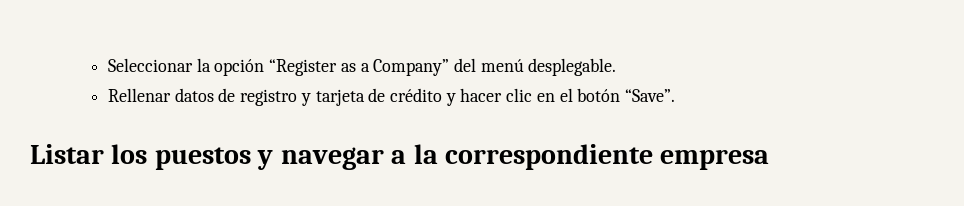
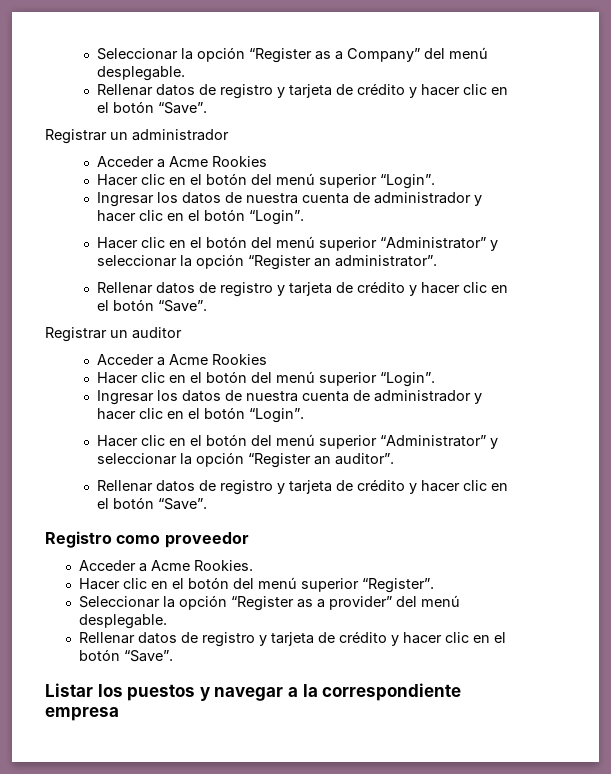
(676, 95) none -> [45,129,229,144] [96,156,267,168] [96,173,435,189] [96,192,482,207] [96,209,304,225] [96,236,498,251] [96,254,437,270] [96,281,508,297] [96,299,207,312] [45,327,182,342] [96,354,267,366] [96,371,435,387] [96,390,482,405] [96,407,304,423] [96,434,498,449] [96,452,394,468] [96,479,508,495] [96,497,207,510] [45,531,249,548] [78,560,253,572] [78,577,434,593] [78,595,460,611] [78,614,167,629] [78,631,506,647] [78,649,173,662] // Registrar un administrador // Acceder a Acme Rookies // Hacer clic en el botón del menú superior “Login”. // Ingresar los datos de nuestra cuenta de administrador y hacer clic en el botón “Login”. // Hacer clic en el botón del menú superior “Administrator” y seleccionar la opción “Register an administrator”. // Rellenar datos de registro y tarjeta de crédito y hacer clic en el botón “Save”. // Registrar un auditor // Acceder a Acme Rookies // Hacer clic en el botón del menú superior “Login”. // Ingresar los datos de nuestra cuenta de administrador y hacer clic en el botón “Login”. // Hacer clic en el botón del menú superior “Administrator” y seleccionar la opción “Register an auditor”. // Rellenar datos de registro y tarjeta de crédito y hacer clic en el botón “Save”. // Registro como proveedor // Acceder a Acme Rookies. // Hacer clic en el botón del menú superior “Register”. // Seleccionar la opción “Register as a provider” del menú desplegable. // Rellenar datos de registro y tarjeta de crédito y hacer clic en el botón “Save”.

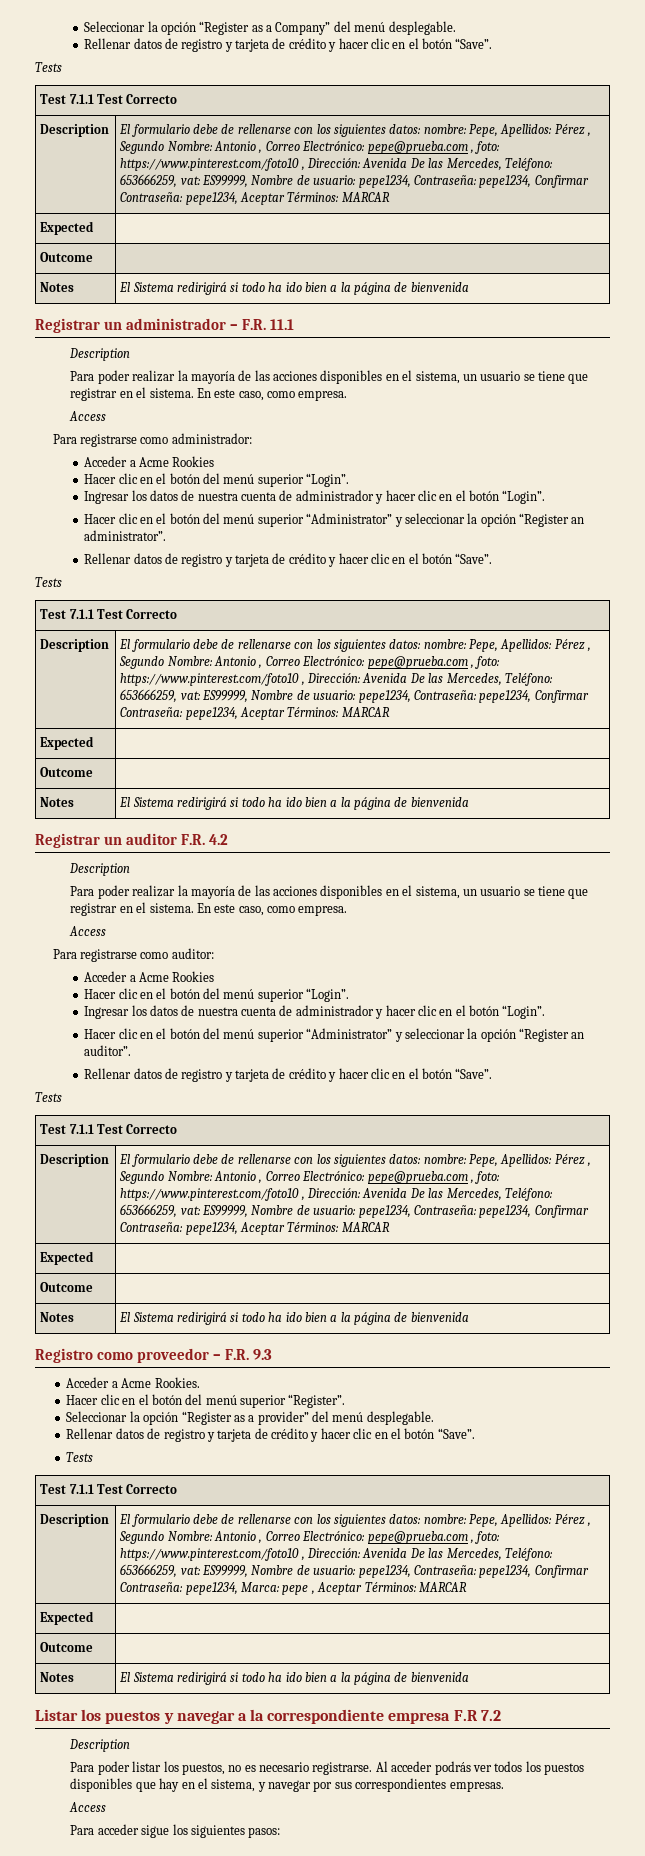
[45,129,229,144] Registrar un administrador -> [35,62,62,72] [40,94,178,104] [40,124,110,137] [119,124,592,137] [119,141,501,154] [120,158,553,171] [120,174,589,188] [120,192,390,205] [40,221,95,235] [40,252,94,262] [40,282,75,292] [119,282,469,295] [35,318,294,333] [69,348,131,361] [70,370,589,384] [70,387,348,401] [69,411,107,421] [52,433,252,447] Tests // Test 7.1.1 Test Correcto // Description | El formulario debe de rellenarse con los siguientes datos: nombre: Pepe, Apellidos: Pérez , Segundo Nombre: Antonio , Correo Electrónico: pepe@prueba.com , foto: https://www.pinterest.com/foto10 , Dirección: Avenida De las Mercedes, Teléfono: 653666259, vat: ES99999, Nombre de usuario: pepe1234, Contraseña: pepe1234, Confirmar Contraseña: pepe1234, Aceptar Términos: MARCAR // Expected | // Outcome | // Notes | El Sistema redirigirá si todo ha ido bien a la página de bienvenida // Registrar un administrador – F.R. 11.1 // Description // Para poder realizar la mayoría de las acciones disponibles en el sistema, un usuario se tiene que registrar en el sistema. En este caso, como empresa. // Access // Para registrarse como administrador:
[45,327,182,342] Registrar un auditor -> [35,577,62,587] [40,609,178,619] [40,639,110,652] [119,639,592,652] [119,656,501,669] [120,673,553,686] [120,689,589,703] [120,707,390,720] [40,736,95,750] [40,767,94,777] [40,797,75,807] [119,797,469,810] [35,833,228,848] [69,863,131,876] [70,885,589,899] [70,902,348,916] [69,926,107,936] [52,948,214,962] Tests // Test 7.1.1 Test Correcto // Description | El formulario debe de rellenarse con los siguientes datos: nombre: Pepe, Apellidos: Pérez , Segundo Nombre: Antonio , Correo Electrónico: pepe@prueba.com , foto: https://www.pinterest.com/foto10 , Dirección: Avenida De las Mercedes, Teléfono: 653666259, vat: ES99999, Nombre de usuario: pepe1234, Contraseña: pepe1234, Confirmar Contraseña: pepe1234, Aceptar Términos: MARCAR // Expected | // Outcome | // Notes | El Sistema redirigirá si todo ha ido bien a la página de bienvenida // Registrar un auditor F.R. 4.2 // Description // Para poder realizar la mayoría de las acciones disponibles en el sistema, un usuario se tiene que registrar en el sistema. En este caso, como empresa. // Access // Para registrarse como auditor:
(207, 504) none -> [35,1092,62,1102] [40,1124,178,1134] [40,1154,110,1167] [119,1154,592,1167] [119,1171,501,1184] [120,1188,553,1201] [120,1204,589,1218] [120,1222,390,1235] [40,1251,95,1265] [40,1282,94,1292] [40,1312,75,1322] [119,1312,469,1325] // Tests // Test 7.1.1 Test Correcto // Description | El formulario debe de rellenarse con los siguientes datos: nombre: Pepe, Apellidos: Pérez , Segundo Nombre: Antonio , Correo Electrónico: pepe@prueba.com , foto: https://www.pinterest.com/foto10 , Dirección: Avenida De las Mercedes, Teléfono: 653666259, vat: ES99999, Nombre de usuario: pepe1234, Contraseña: pepe1234, Confirmar Contraseña: pepe1234, Aceptar Términos: MARCAR // Expected | // Outcome | // Notes | El Sistema redirigirá si todo ha ido bien a la página de bienvenida
(249, 540) none -> [212,1349,272,1360] – F.R. 9.3
(173, 656) none -> [66,1452,94,1462] [40,1484,178,1494] [40,1514,110,1527] [119,1514,592,1527] [119,1531,501,1544] [120,1548,553,1561] [120,1564,589,1578] [120,1582,467,1595] [40,1611,95,1625] [40,1642,94,1652] [40,1672,75,1682] [119,1672,469,1685] // Tests // Test 7.1.1 Test Correcto // Description | El formulario debe de rellenarse con los siguientes datos: nombre: Pepe, Apellidos: Pérez , Segundo Nombre: Antonio , Correo Electrónico: pepe@prueba.com , foto: https://www.pinterest.com/foto10 , Dirección: Avenida De las Mercedes, Teléfono: 653666259, vat: ES99999, Nombre de usuario: pepe1234, Contraseña: pepe1234, Confirmar Contraseña: pepe1234, Marca: pepe , Aceptar Términos: MARCAR // Expected | // Outcome | // Notes | El Sistema redirigirá si todo ha ido bien a la página de bienvenida
(119, 714) none -> [453,1710,501,1721] [69,1739,131,1752] [70,1761,585,1775] [70,1778,504,1792] [69,1802,107,1812] [70,1824,281,1838] F.R 7.2 // Description // Para poder listar los puestos, no es necesario registrarse. Al acceder podrás ver todos los puestos disponibles que hay en el sistema, y navegar por sus correspondientes empresas. // Access // Para acceder sigue los siguientes pasos:

